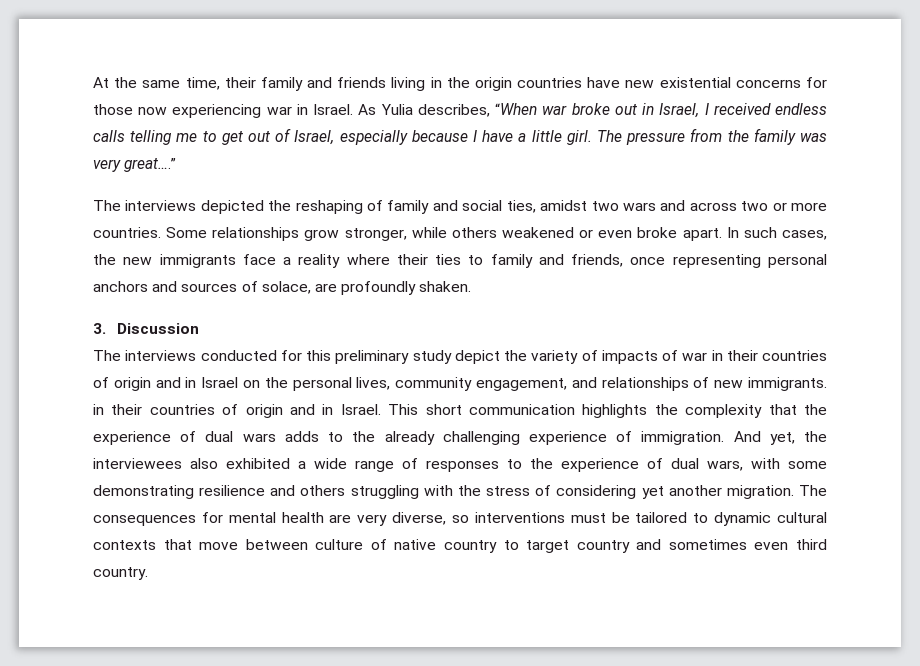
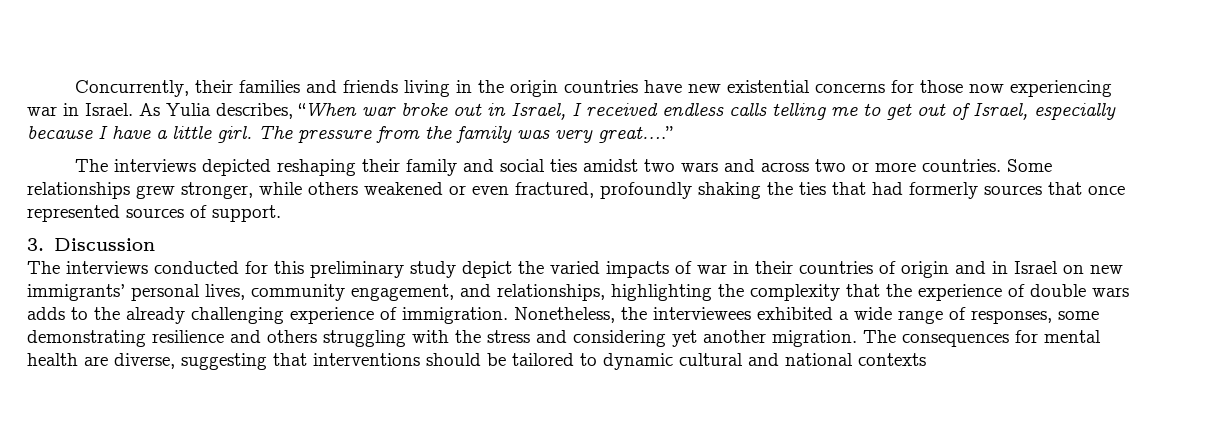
[93,77,303,91] At the same time, their family -> [74,80,300,97] Concurrently, their families
[268,200,384,214] the reshaping of -> [276,159,400,176] reshaping their
[506,200,536,213] ties, -> [549,159,577,172] ties
[304,229,340,241] grow -> [136,185,175,199] grew
[637,227,827,241] [93,254,827,268] [93,281,472,295] broke apart. In such cases, the new immigrants face a reality where their ties to family and friends, once representing personal anchors and sources of solace, are profoundly shaken. -> [515,182,1125,199] [27,205,281,222] fractured, profoundly shaking the ties that had formerly sources that once represented sources of support.
[531,350,598,364] variety of -> [550,261,600,274] varied
[264,377,288,388] the -> [1090,265,1123,274] [27,284,125,301] new immigrants’
[601,377,827,391] [93,404,648,418] relationships of new immigrants. in their countries of origin and in Israel. This short communication highlights -> [497,284,712,301] relationships, highlighting
[205,431,234,442] dual -> [1030,284,1086,297] double
[733,431,795,445] And yet, -> [514,307,615,323] Nonetheless,
[190,458,218,469] also -> (751, 313) none
[426,458,780,472] responses to the experience of dual wars, with -> [971,310,1052,324] responses,
[535,485,552,496] of -> [536,330,567,343] and
[357,512,606,526] very diverse, so interventions must -> [114,353,481,370] diverse, suggesting that interventions should
[93,539,827,553] [93,567,148,580] contexts that move between culture of native country to target country and sometimes even third country. -> [748,353,926,366] and national contexts

